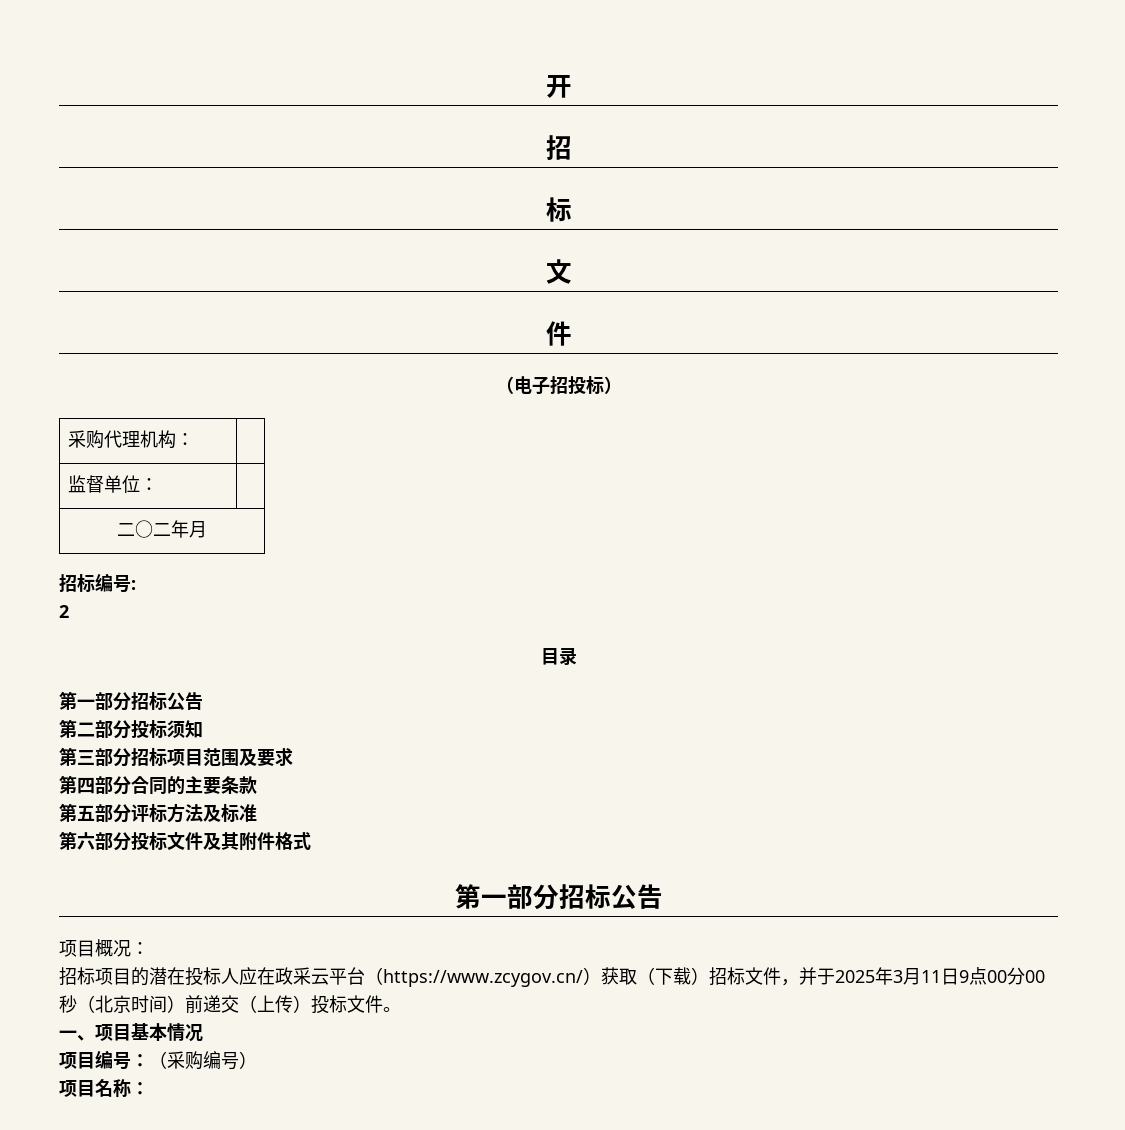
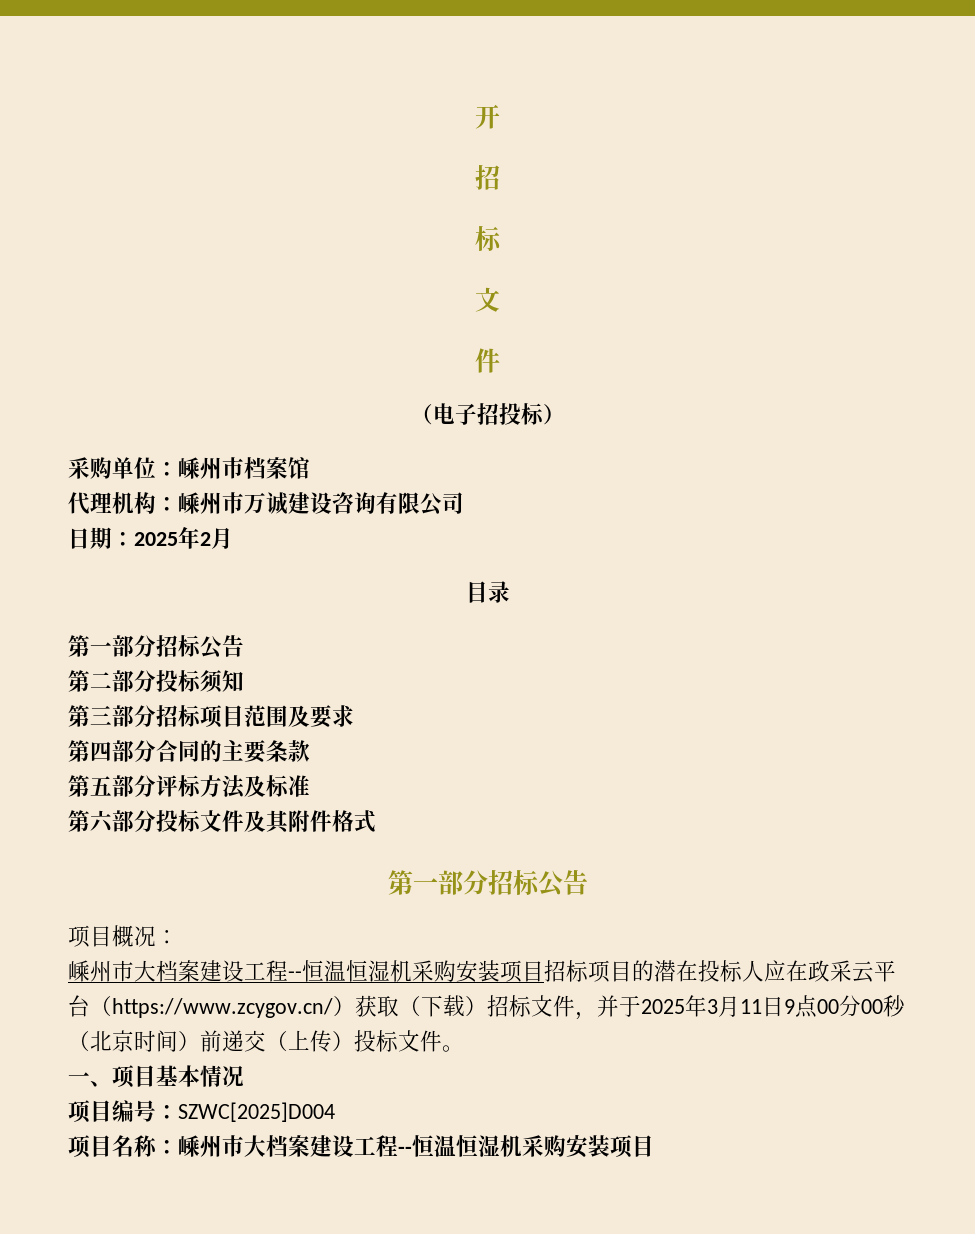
[68,430,195,449] [68,475,159,493] [117,520,207,538] [59,573,136,592] [59,605,69,618] // 采购代理机构： | // 监督单位： | // 二○二年月 // 招标编号: // 2 -> [68,457,310,479] [68,492,464,516] [68,526,233,549] // 采购单位：嵊州市档案馆 // 代理机构：嵊州市万诚建设咨询有限公司 // 日期：2025年2月
(149, 948) none -> [68,960,544,983] 嵊州市大档案建设工程--恒温恒湿机采购安装项目
[149,1051,257,1070] （采购编号） -> [178,1102,335,1122] SZWC[2025]D004
(149, 1088) none -> [178,1135,654,1158] 嵊州市大档案建设工程--恒温恒湿机采购安装项目

